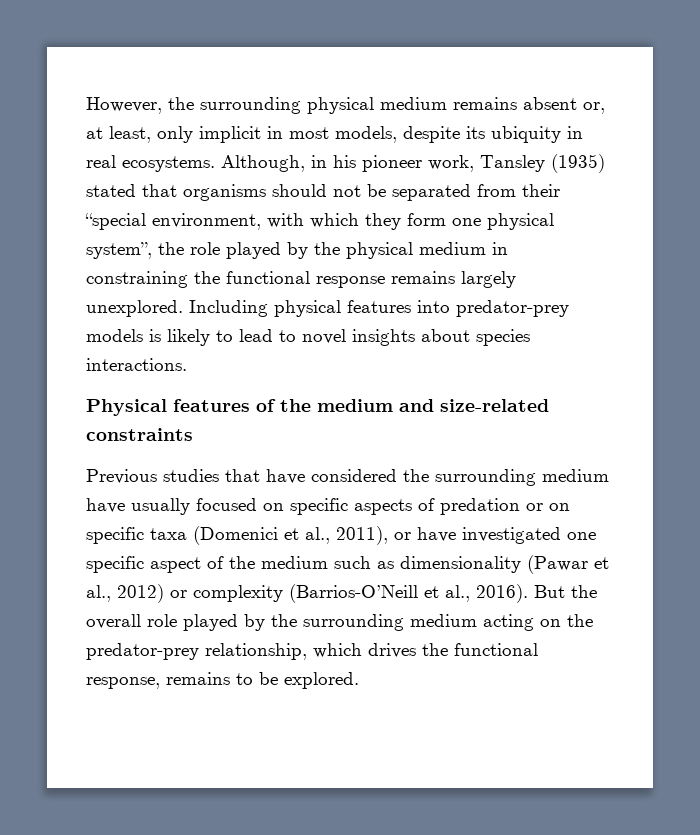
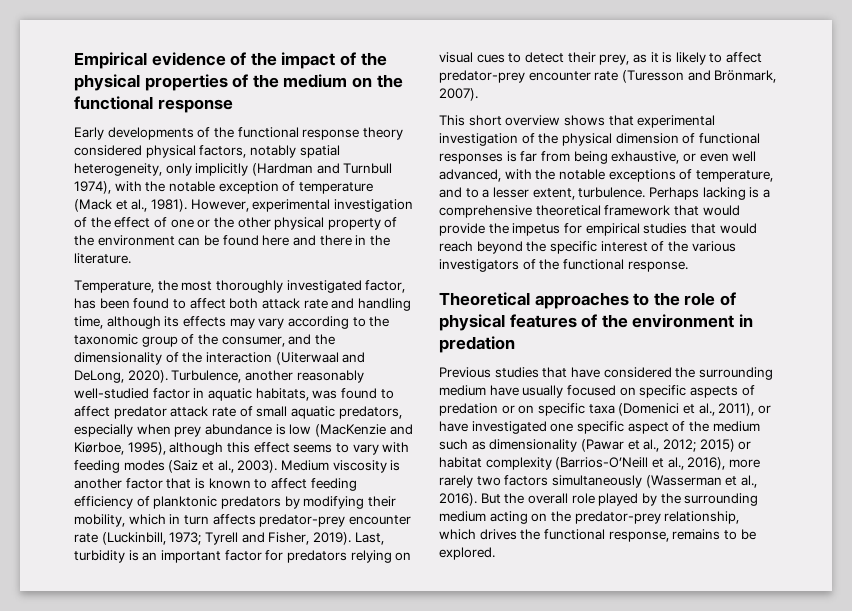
[86,97,605,114] [86,126,583,143] [86,154,605,173] [86,184,560,201] [85,213,554,230] [86,242,508,259] [86,271,516,288] [86,300,569,317] [86,329,530,346] [86,358,187,371] [86,399,549,416] [86,428,193,441] However, the surrounding physical medium remains absent or, at least, only implicit in most models, despite its ubiquity in real ecosystems. Although, in his pioneer work, Tansley (1935) stated that organisms should not be separated from their “special environment, with which they form one physical system”, the role played by the physical medium in constraining the functional response remains largely unexplored. Including physical features into predator-prey models is likely to lead to novel insights about species interactions. // Physical features of the medium and size-related constraints -> [74,52,387,69] [74,74,403,91] [74,96,233,113] [74,127,403,140] [74,145,340,158] [74,163,393,176] [74,181,373,194] [74,199,413,212] [74,217,398,230] [74,235,390,246] [74,253,131,264] [74,280,406,293] [74,298,411,311] [74,316,390,329] [74,334,335,347] [74,352,366,365] [74,370,364,383] [74,388,394,401] [74,406,402,419] [74,424,413,437] [74,442,410,455] [74,460,401,473] [74,478,357,491] [74,496,396,509] [74,514,411,527] [74,532,384,545] [74,550,412,563] [439,52,763,65] [439,70,777,83] [439,88,478,101] [439,115,716,128] [439,133,760,146] [439,151,757,164] [439,169,773,182] [439,187,770,200] [439,205,740,218] [439,223,757,236] [439,241,736,254] [439,259,688,272] [439,292,736,309] [439,314,753,331] [439,336,515,353] Empirical evidence of the impact of the physical properties of the medium on the functional response // Early developments of the functional response theory considered physical factors, notably spatial heterogeneity, only implicitly (Hardman and Turnbull 1974), with the notable exception of temperature (Mack et al., 1981). However, experimental investigation of the effect of one or the other physical property of the environment can be found here and there in the literature. // Temperature, the most thoroughly investigated factor, has been found to affect both attack rate and handling time, although its effects may vary according to the taxonomic group of the consumer, and the dimensionality of the interaction (Uiterwaal and DeLong, 2020). Turbulence, another reasonably well-studied factor in aquatic habitats, was found to affect predator attack rate of small aquatic predators, especially when prey abundance is low (MacKenzie and Kiørboe, 1995), although this effect seems to vary with feeding modes (Saiz et al., 2003). Medium viscosity is another factor that is known to affect feeding efficiency of planktonic predators by modifying their mobility, which in turn affects predator-prey encounter rate (Luckinbill, 1973; Tyrell and Fisher, 2019). Last, turbidity is an important factor for predators relying on visual cues to detect their prey, as it is likely to affect predator-prey encounter rate (Turesson and Brönmark, 2007). // This short overview shows that experimental investigation of the physical dimension of functional responses is far from being exhaustive, or even well advanced, with the notable exceptions of temperature, and to a lesser extent, turbulence. Perhaps lacking is a comprehensive theoretical framework that would provide the impetus for empirical studies that would reach beyond the specific interest of the various investigators of the functional response. // Theoretical approaches to the role of physical features of the environment in predation
[117,584,418,603] 2012) or complexity (Barrios-O’Neill -> [662,439,752,452] [439,457,760,470] [439,475,722,488] 2012; 2015) or habitat complexity (Barrios-O’Neill et al., 2016), more rarely two factors simultaneously (Wasserman

